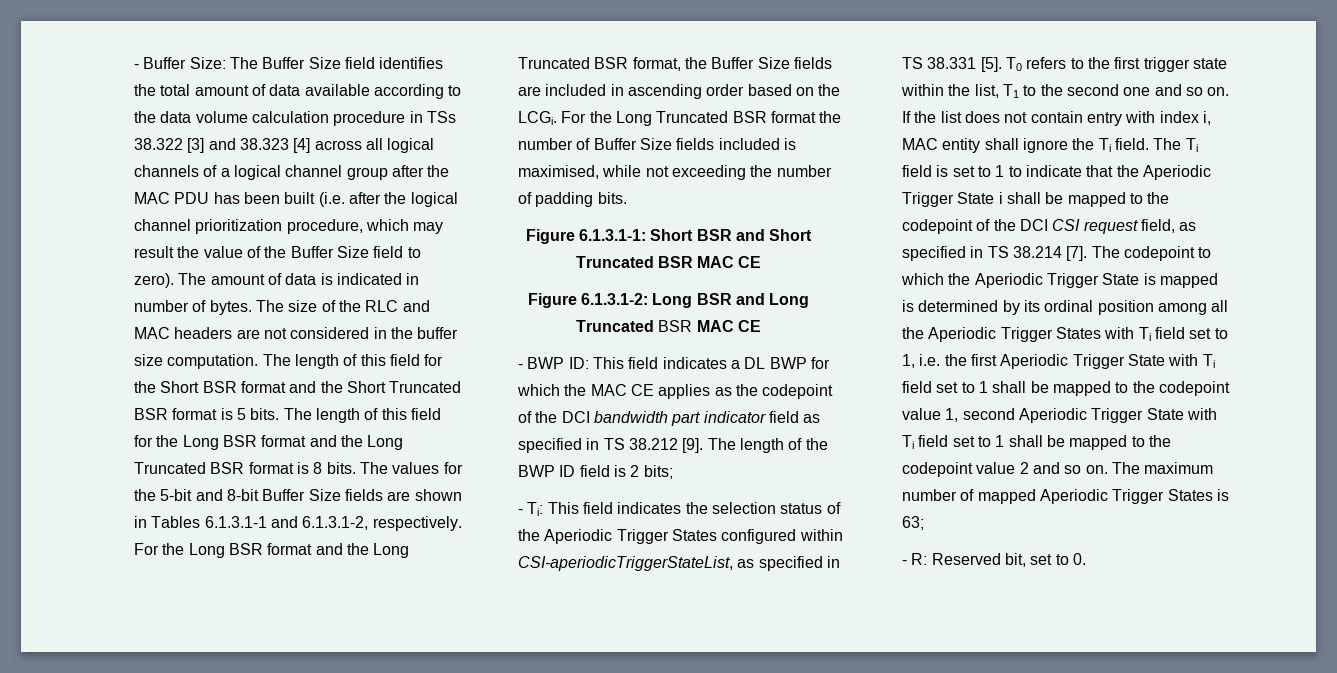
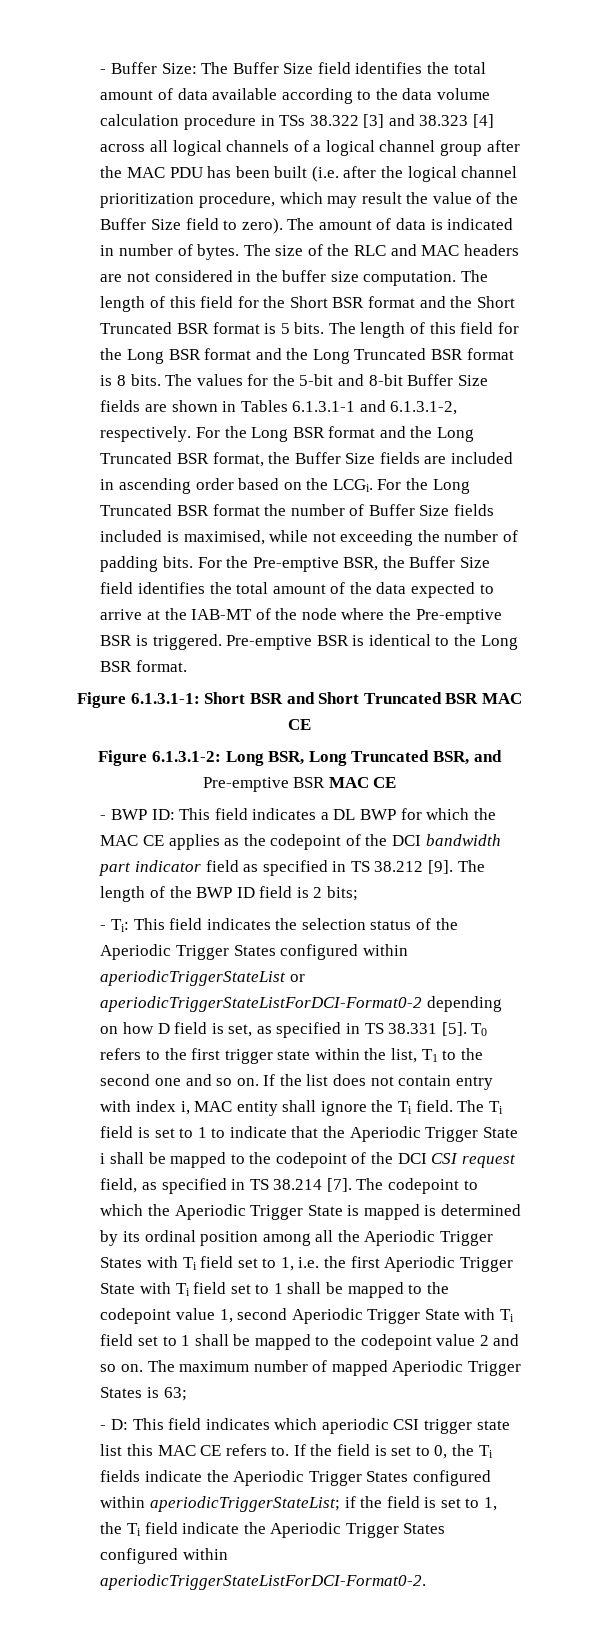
(627, 198) none -> [197,556,491,572] [100,582,494,598] [100,608,502,624] [100,634,518,650] [100,660,187,672] For the Pre-emptive BSR, the Buffer Size field identifies the total amount of the data expected to arrive at the IAB-MT of the node where the Pre-emptive BSR is triggered. Pre-emptive BSR is identical to the Long BSR format.
[696,293,810,308] [576,320,655,332] BSR and Long Truncated -> [268,750,502,766] [202,777,289,792] BSR, Long Truncated BSR, and Pre-emptive
[517,556,733,571] CSI-aperiodicTriggerStateList, -> [100,970,305,986] [100,996,502,1012] [100,1022,253,1037] aperiodicTriggerStateList or aperiodicTriggerStateListForDCI-Format0-2 depending on how D field is set,
[911,553,1086,567] R: Reserved bit, set to 0. -> [110,1418,510,1434] [100,1444,493,1459] [100,1470,491,1486] [100,1496,498,1512] [100,1522,446,1538] [100,1548,228,1564] [100,1574,427,1590] D: This field indicates which aperiodic CSI trigger state list this MAC CE refers to. If the field is set to 0, the Ti fields indicate the Aperiodic Trigger States configured within aperiodicTriggerStateList; if the field is set to 1, the Ti field indicate the Aperiodic Trigger States configured within aperiodicTriggerStateListForDCI-Format0-2.

